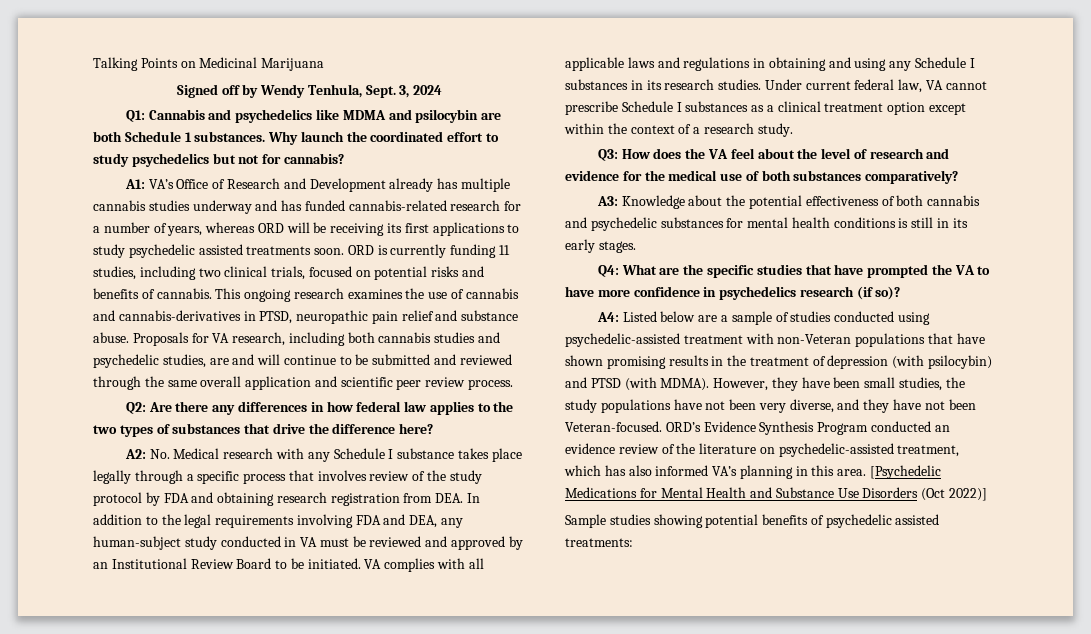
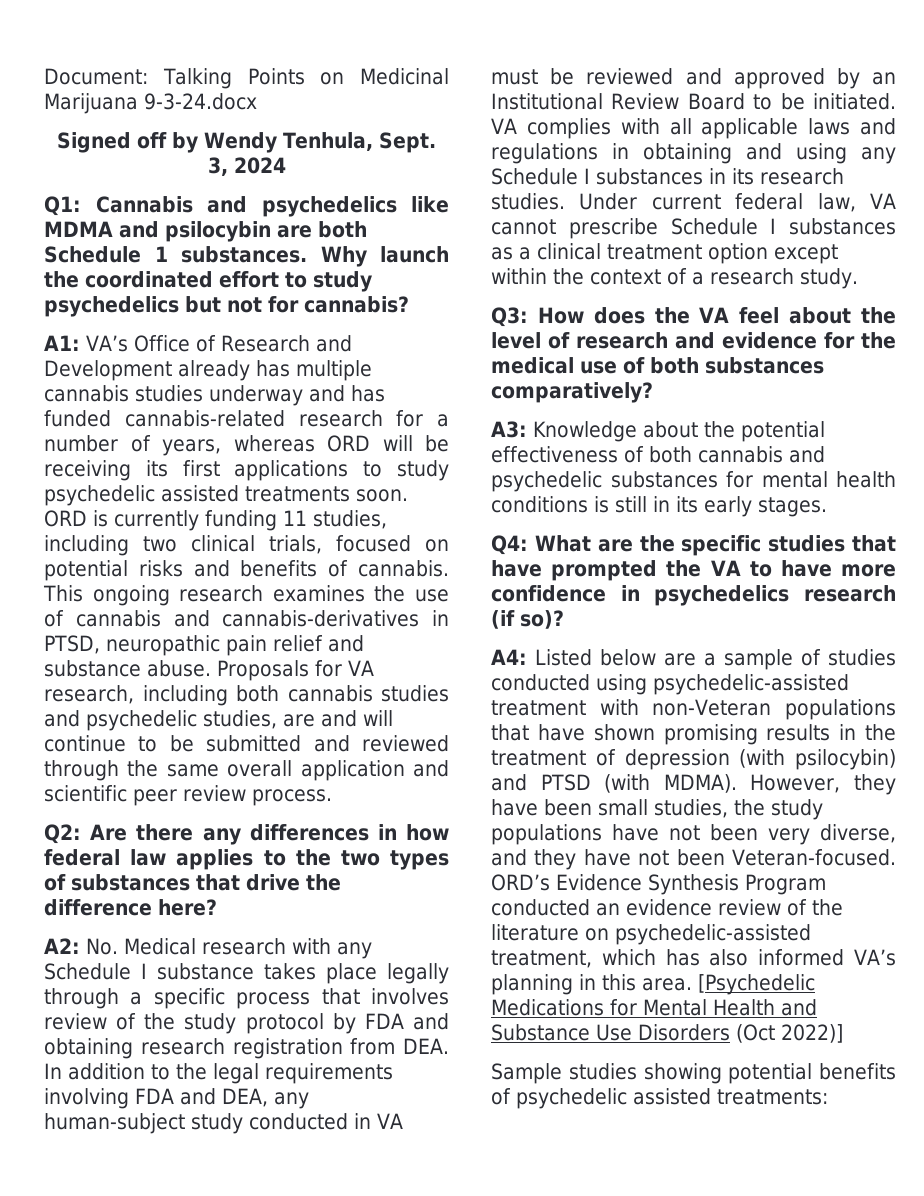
(93, 64) none -> [44,68,148,85] Document:
(325, 64) none -> [144,93,257,110] 9-3-24.docx

